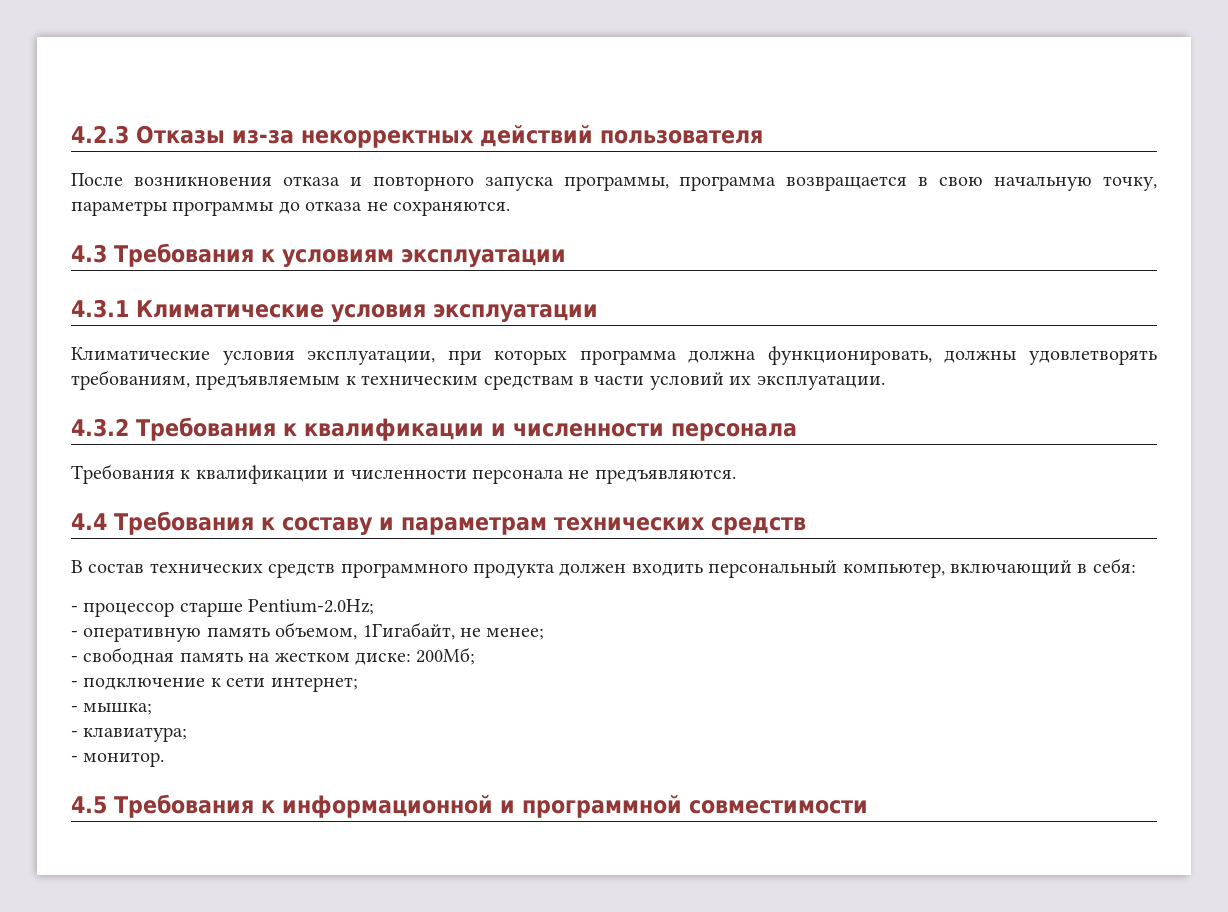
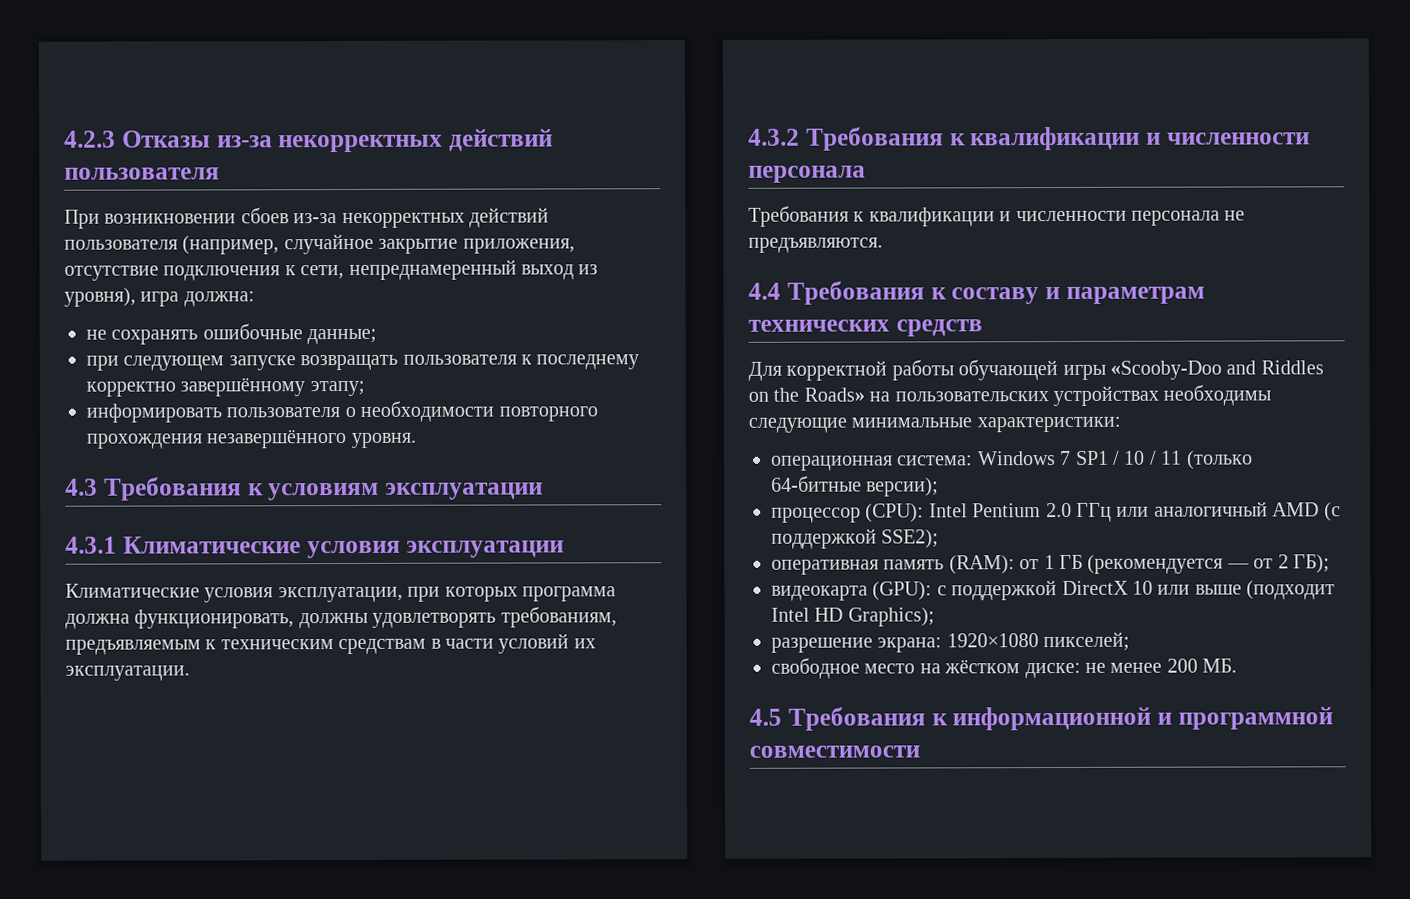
[71,173,1157,191] [71,201,510,216] После возникновения отказа и повторного запуска программы, программа возвращается в свою начальную точку, параметры программы до отказа не сохраняются. -> [64,207,549,229] [64,233,575,255] [64,259,599,281] [64,287,255,307] [86,323,378,345] [86,354,640,371] [86,377,365,397] [86,400,598,423] [86,428,416,449] При возникновении сбоев из-за некорректных действий пользователя (например, случайное закрытие приложения, отсутствие подключения к сети, непреднамеренный выход из уровня), игра должна: // не сохранять ошибочные данные; // при следующем запуске возвращать пользователя к последнему корректно завершённому этапу; // информировать пользователя о необходимости повторного прохождения незавершённого уровня.
[71,558,1136,578] [71,599,375,617] [71,622,545,642] [71,647,476,665] [71,677,358,692] [71,703,153,715] [71,727,188,742] [71,752,165,767] В состав технических средств программного продукта должен входить персональный компьютер, включающий в себя: // - процессор старше Pentium-2.0Hz; // - оперативную память объемом, 1Гигабайт, не менее; // - свободная память на жестком диске: 200Мб; // - подключение к сети интернет; // - мышка; // - клавиатура; // - монитор. -> [748,359,1324,381] [748,384,1272,407] [748,416,1121,433] [771,450,1253,471] [771,475,940,497] [771,501,1341,523] [771,528,940,549] [771,554,1330,575] [771,580,1336,601] [771,607,935,627] [771,631,1131,653] [771,657,1238,679] Для корректной работы обучающей игры «Scooby-Doo and Riddles on the Roads» на пользовательских устройствах необходимы следующие минимальные характеристики: // операционная система: Windows 7 SP1 / 10 / 11 (только 64-битные версии); // процессор (CPU): Intel Pentium 2.0 ГГц или аналогичный AMD (с поддержкой SSE2); // оперативная память (RAM): от 1 ГБ (рекомендуется — от 2 ГБ); // видеокарта (GPU): с поддержкой DirectX 10 или выше (подходит Intel HD Graphics); // разрешение экрана: 1920×1080 пикселей; // свободное место на жёстком диске: не менее 200 МБ.

